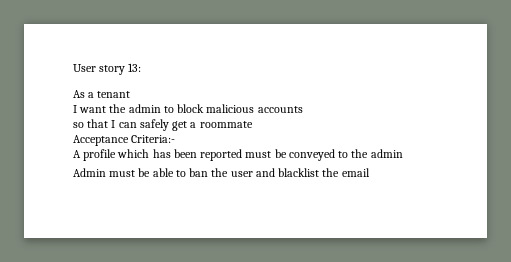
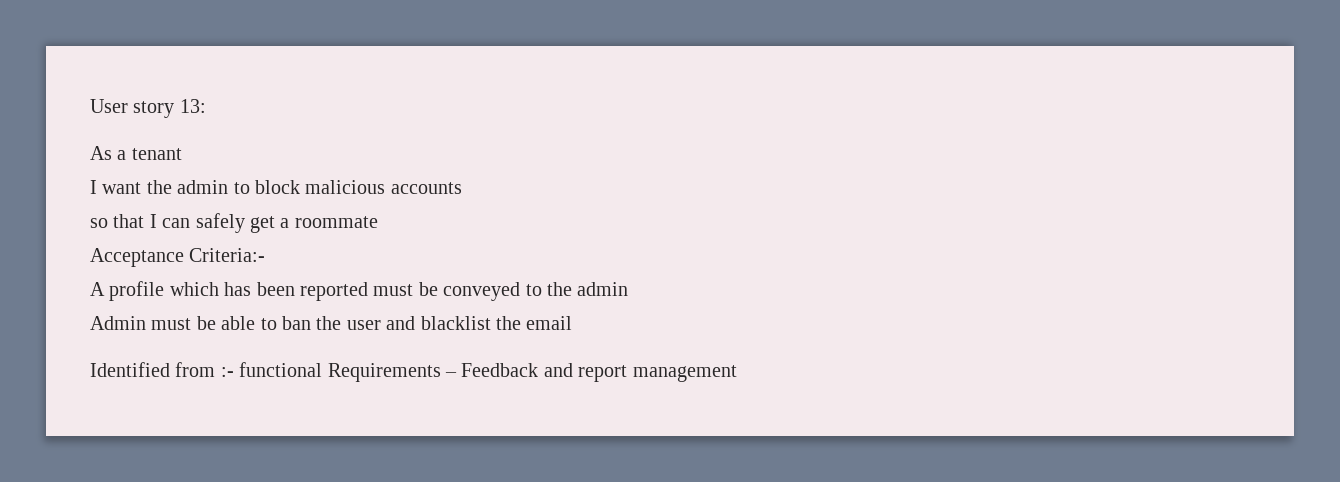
(370, 172) none -> [90,362,737,382] // Identified from :- functional Requirements – Feedback and report management

